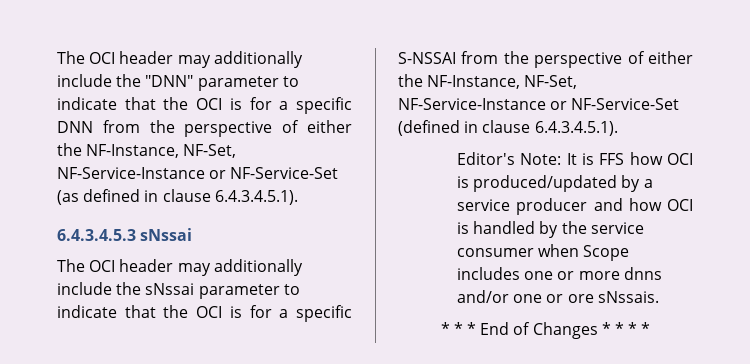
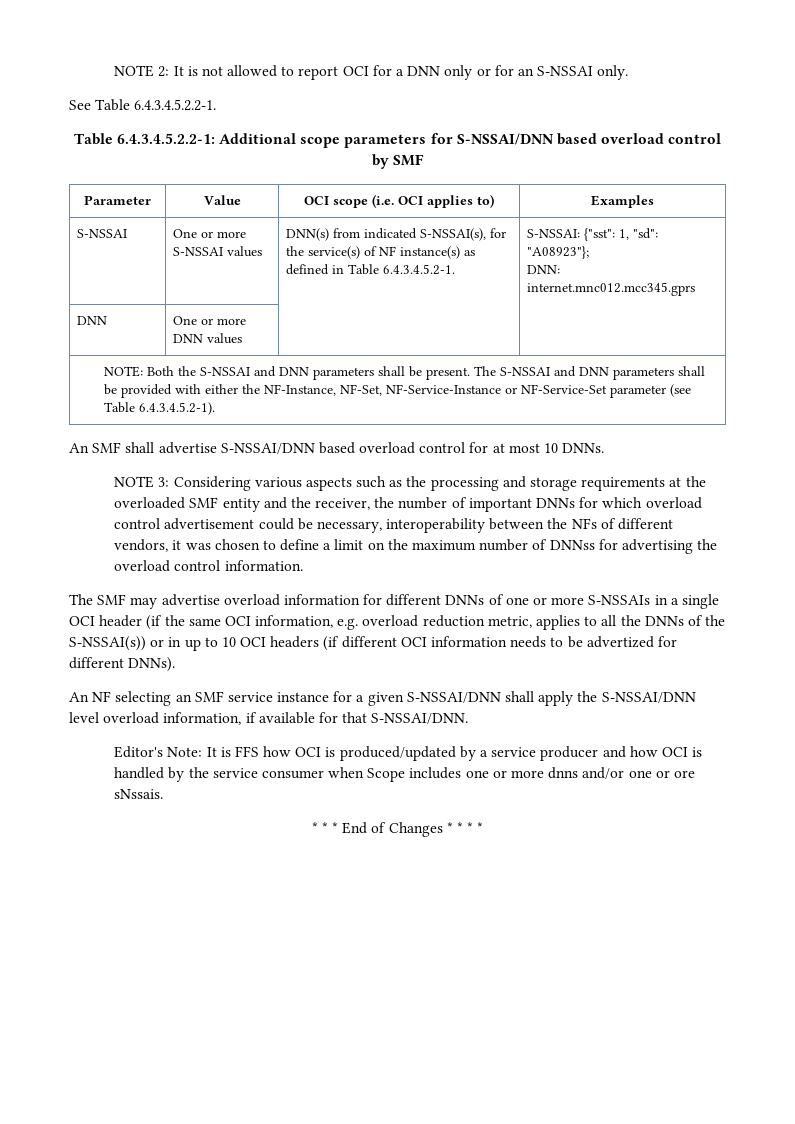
[57,51,303,68] [57,74,299,91] [57,97,352,114] [57,120,352,137] [57,143,237,158] [57,167,339,179] [57,189,298,205] [57,228,193,241] [57,259,303,276] [57,282,300,299] [57,305,352,322] [398,51,693,68] [398,74,578,89] [398,98,680,110] [398,120,618,136] The OCI header may additionally include the "DNN" parameter to indicate that the OCI is for a specific DNN from the perspective of either the NF-Instance, NF-Set, NF-Service-Instance or NF-Service-Set (as defined in clause 6.4.3.4.5.1). // 6.4.3.4.5.3 sNssai // The OCI header may additionally include the sNssai parameter to indicate that the OCI is for a specific S-NSSAI from the perspective of either the NF-Instance, NF-Set, NF-Service-Instance or NF-Service-Set (defined in clause 6.4.3.4.5.1). -> [114,65,629,80] [69,99,217,111] [73,133,722,148] [371,154,425,169] [84,195,151,205] [203,195,241,205] [304,194,495,208] [591,195,654,208] [76,229,127,238] [172,229,246,238] [172,246,262,257] [285,228,506,241] [285,246,475,259] [285,264,455,275] [526,228,658,241] [526,246,589,259] [526,265,560,274] [526,282,695,296] [76,316,107,325] [172,316,246,325] [172,333,242,344] [103,366,705,380] [103,384,691,398] [103,402,215,415] [69,442,605,454] [114,476,706,491] [114,497,702,512] [114,518,673,533] [114,539,718,554] [114,560,303,572] [69,594,719,609] [69,615,726,630] [69,636,677,651] [69,657,176,672] [69,691,696,706] [69,712,469,725] NOTE 2: It is not allowed to report OCI for a DNN only or for an S-NSSAI only. // See Table 6.4.3.4.5.2.2-1. // Table 6.4.3.4.5.2.2-1: Additional scope parameters for S-NSSAI/DNN based overload control by SMF // Parameter | Value | OCI scope (i.e. OCI applies to) | Examples // S-NSSAI | One or more S-NSSAI values | DNN(s) from indicated S-NSSAI(s), for the service(s) of NF instance(s) as defined in Table 6.4.3.4.5.2-1. | S-NSSAI: {"sst": 1, "sd": "A08923"}; // DNN: internet.mnc012.mcc345.gprs // DNN | One or more DNN values | | // NOTE: Both the S-NSSAI and DNN parameters shall be present. The S-NSSAI and DNN parameters shall be provided with either the NF-Instance, NF-Set, NF-Service-Instance or NF-Service-Set parameter (see Table 6.4.3.4.5.2-1). // An SMF shall advertise S-NSSAI/DNN based overload control for at most 10 DNNs. // NOTE 3: Considering various aspects such as the processing and storage requirements at the overloaded SMF entity and the receiver, the number of important DNNs for which overload control advertisement could be necessary, interoperability between the NFs of different vendors, it was chosen to define a limit on the maximum number of DNNss for advertising the overload control information. // The SMF may advertise overload information for different DNNs of one or more S-NSSAIs in a single OCI header (if the same OCI information, e.g. overload reduction metric, applies to all the DNNs of the S-NSSAI(s)) or in up to 10 OCI headers (if different OCI information needs to be advertized for different DNNs). // An NF selecting an SMF service instance for a given S-NSSAI/DNN shall apply the S-NSSAI/DNN level overload information, if available for that S-NSSAI/DNN.

